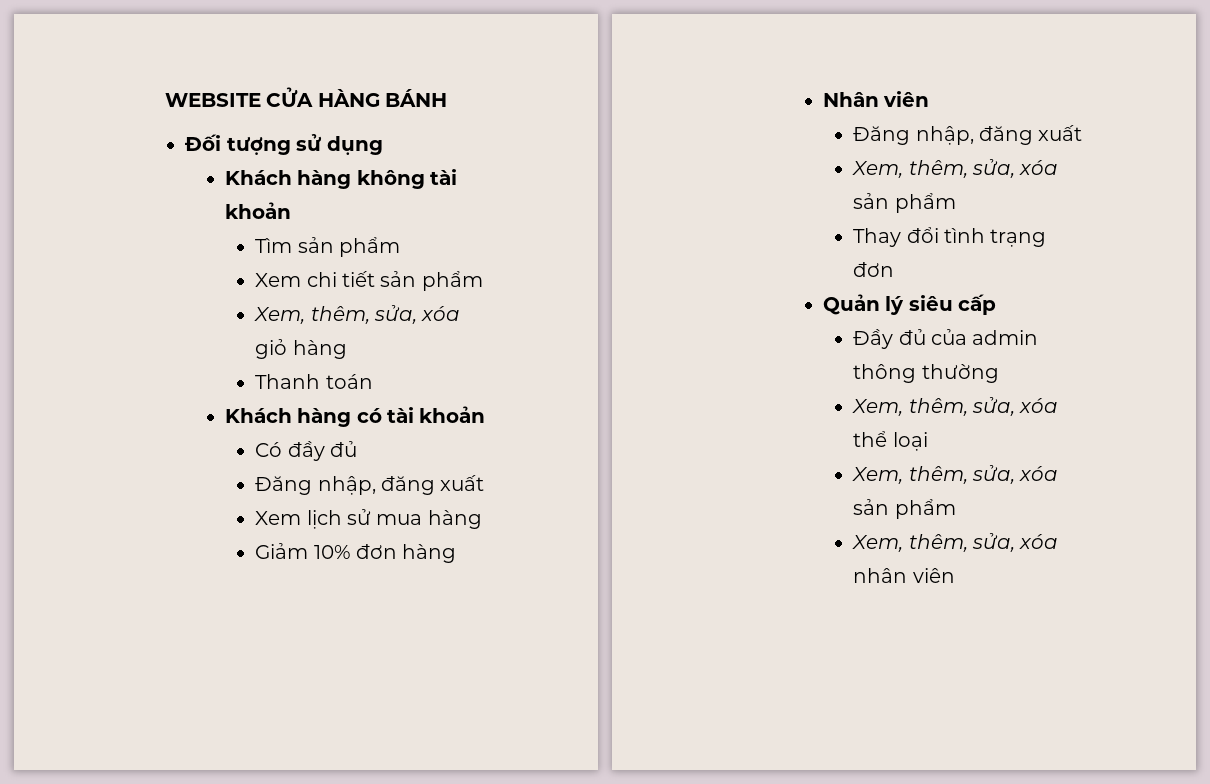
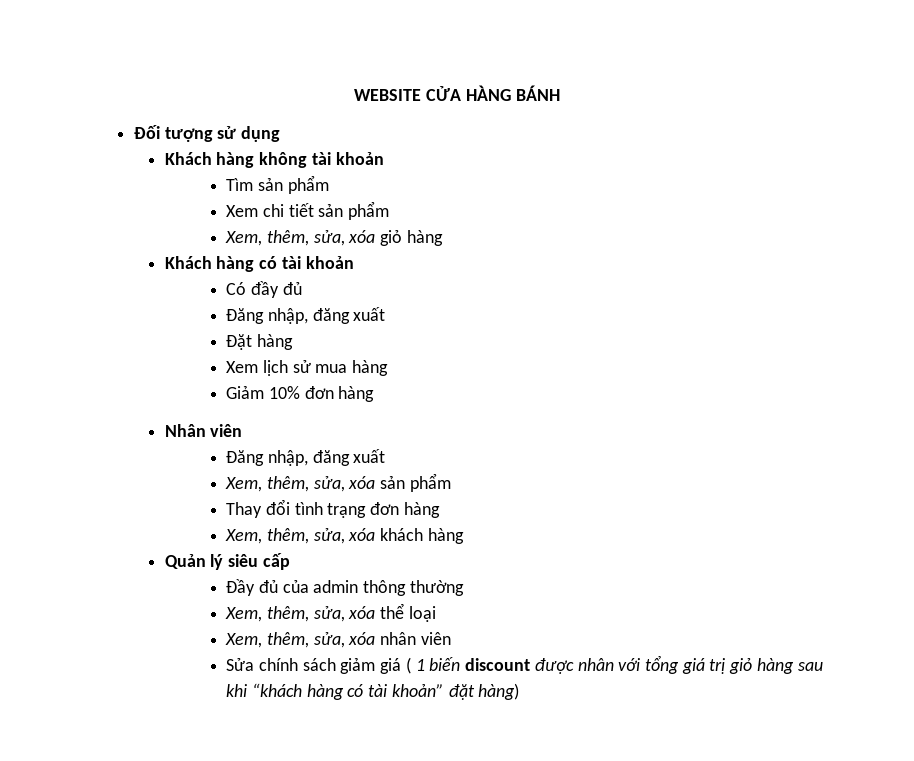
[255,374,373,389] // Thanh toán -> (443, 238) none
(485, 483) none -> [226,334,294,350] // Đặt hàng
(895, 269) none -> [403,502,440,518] [225,528,464,544] hàng // Xem, thêm, sửa, xóa khách hàng
[852,465,1059,484] [853,499,956,519] // Xem, thêm, sửa, xóa sản phẩm -> (436, 614) none
(955, 575) none -> [226,655,823,674] [226,683,520,700] // Sửa chính sách giảm giá ( 1 biến discount được nhân với tổng giá trị giỏ hàng sau khi “khách hàng có tài khoản” đặt hàng)

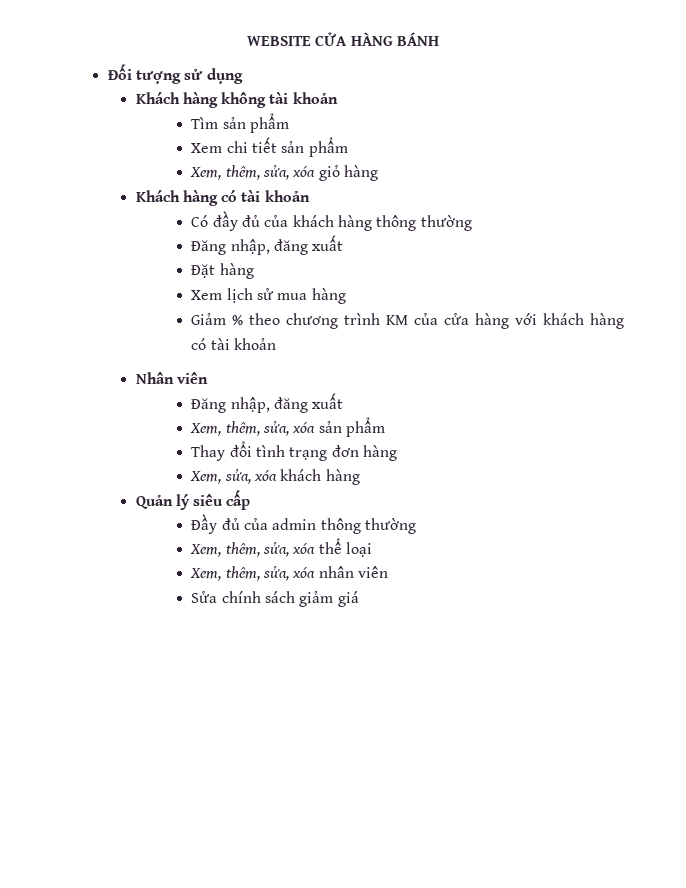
(302, 288) none -> [264,215,472,231] của khách hàng thông thường
[269,386,375,402] 10% đơn hàng -> [232,313,625,329] [191,338,277,350] % theo chương trình KM của cửa hàng với khách hàng có tài khoản
[267,528,310,544] thêm, -> (222, 477) none
[405,655,823,674] [226,683,520,700] ( 1 biến discount được nhân với tổng giá trị giỏ hàng sau khi “khách hàng có tài khoản” đặt hàng) -> (359, 599) none

